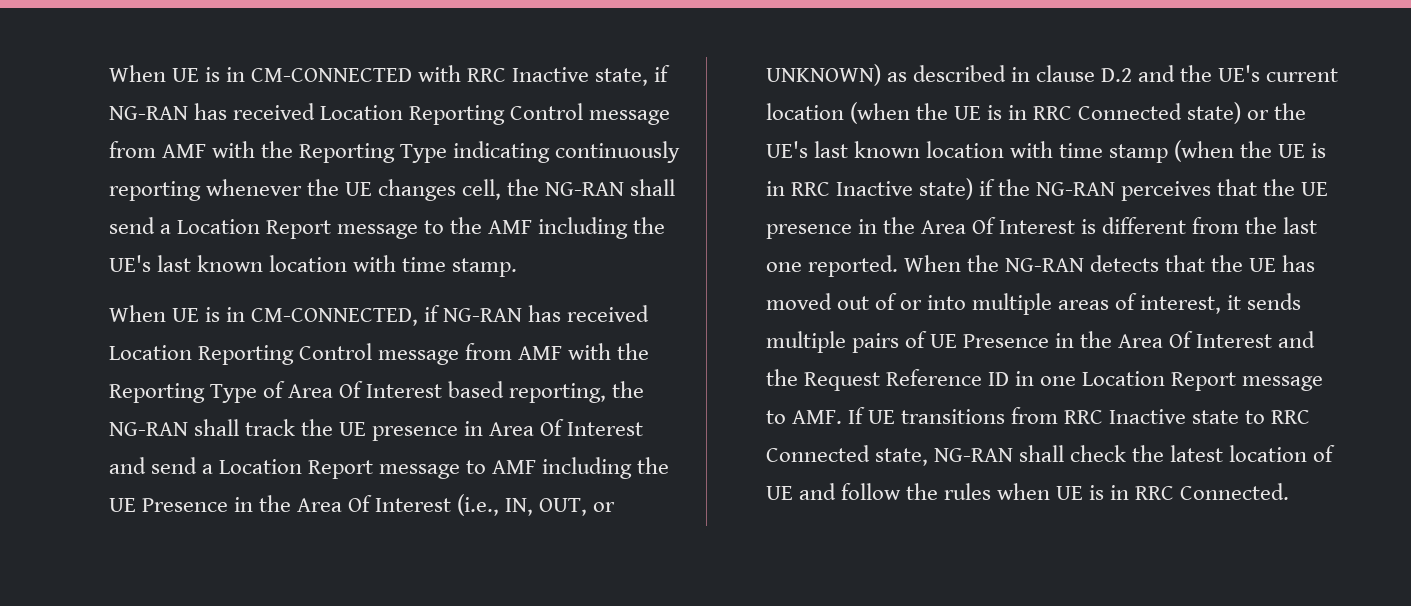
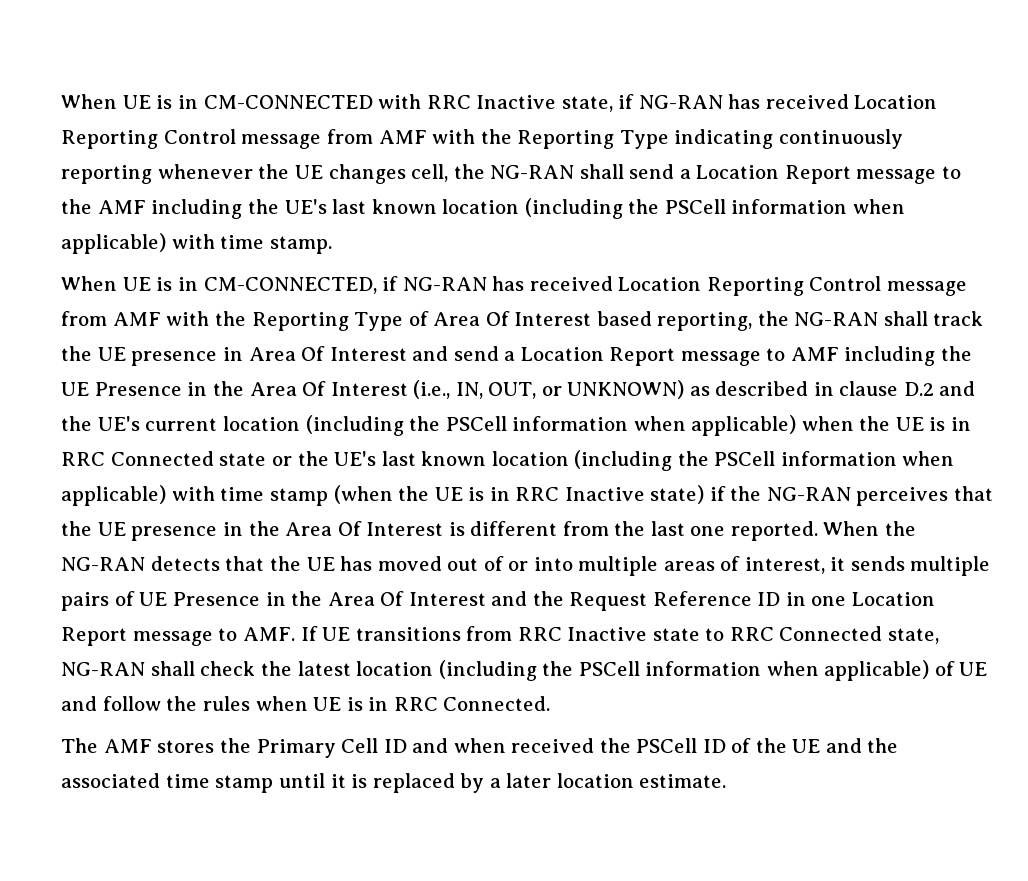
(347, 263) none -> [524,198,905,219] [61,233,167,254] (including the PSCell information when applicable)
[849,102,910,124] (when -> [305,415,854,436] (including the PSCell information when applicable) when
[1187,102,1242,124] state) -> [219,453,267,466] state
(1004, 149) none -> [574,450,955,471] [61,485,167,506] (including the PSCell information when applicable)
(1308, 453) none -> [438,660,930,681] (including the PSCell information when applicable)
(1290, 491) none -> [61,738,899,758] [61,773,727,793] // The AMF stores the Primary Cell ID and when received the PSCell ID of the UE and the associated time stamp until it is replaced by a later location estimate.

